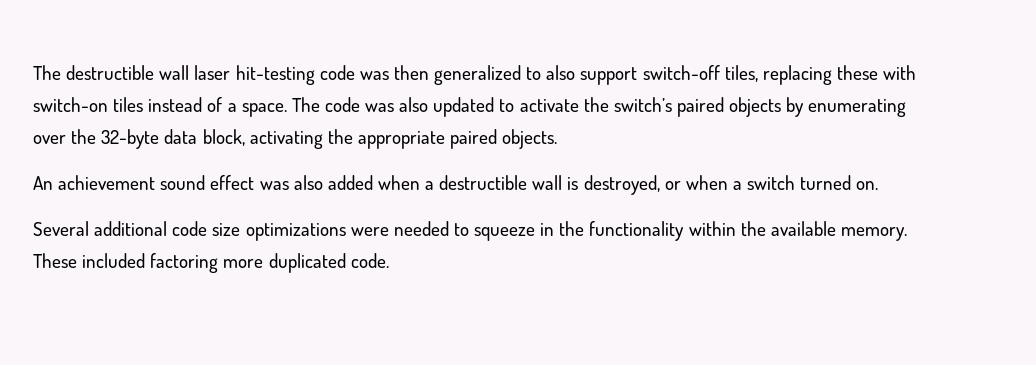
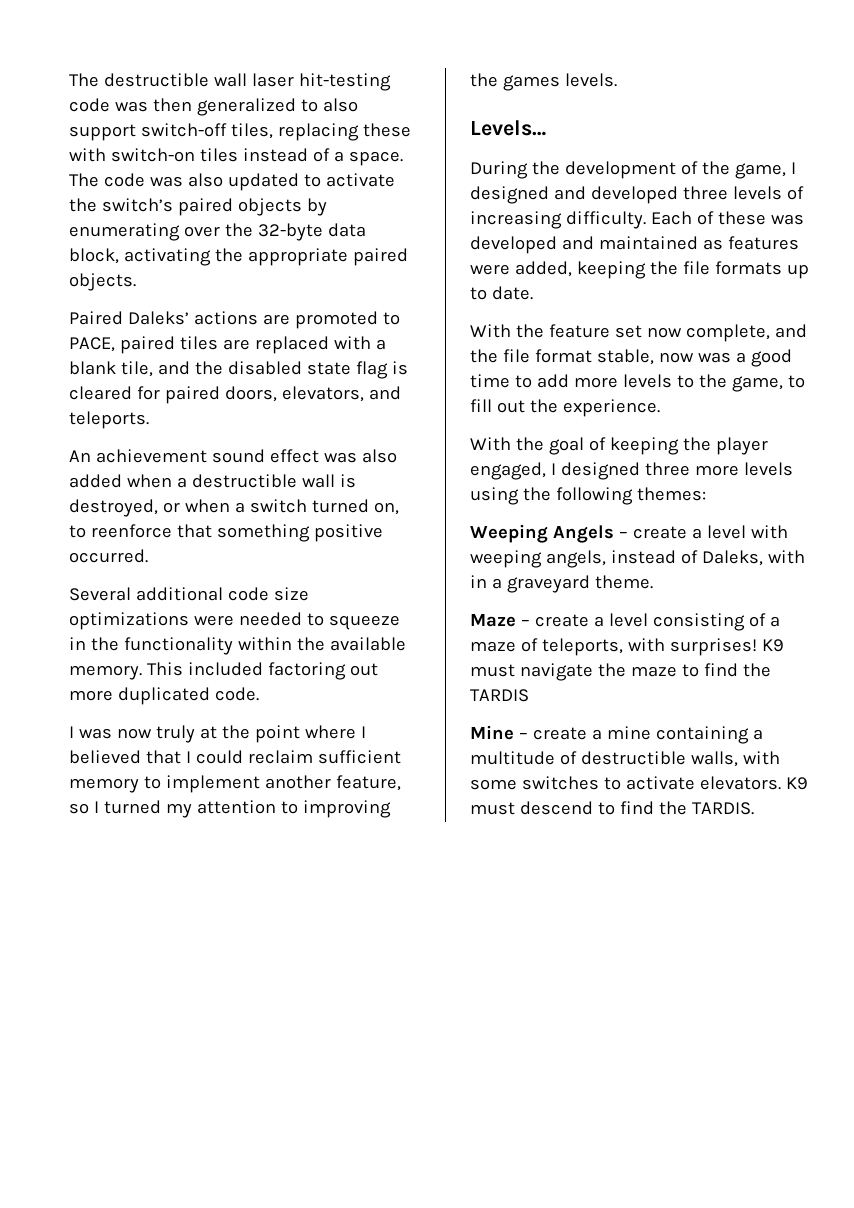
(558, 139) none -> [69,311,400,329] [69,336,386,354] [69,361,408,379] [69,386,401,404] [69,411,149,429] // Paired Daleks’ actions are promoted to PACE, paired tiles are replaced with a blank tile, and the disabled state flag is cleared for paired doors, elevators, and teleports.
[856,181,879,190] on. -> [373,502,399,515] [69,524,383,542] [69,549,148,563] on, to reenforce that something positive occurred.
[33,253,77,268] These -> [146,662,183,676] This
(219, 263) none -> [349,663,378,676] out
(389, 260) none -> [69,725,366,743] [69,750,401,764] [69,775,401,793] [69,800,391,818] [470,73,617,91] [470,120,546,136] [470,161,796,179] [470,186,804,204] [470,211,804,229] [470,236,799,254] [470,261,809,279] [470,286,533,300] [470,324,807,342] [470,349,792,367] [470,374,805,392] [470,399,660,417] [470,437,768,455] [470,462,793,480] [470,487,706,505] [470,524,788,543] [470,550,805,568] [470,575,653,593] [470,613,780,631] [470,638,784,656] [470,663,771,681] [470,689,529,702] [470,725,763,744] [470,751,780,767] [470,776,808,790] [470,801,754,815] // I was now truly at the point where I believed that I could reclaim sufficient memory to implement another feature, so I turned my attention to improving the games levels. // Levels… // During the development of the game, I designed and developed three levels of increasing difficulty. Each of these was developed and maintained as features were added, keeping the file formats up to date. // With the feature set now complete, and the file format stable, now was a good time to add more levels to the game, to fill out the experience. // With the goal of keeping the player engaged, I designed three more levels using the following themes: // Weeping Angels – create a level with weeping angels, instead of Daleks, with in a graveyard theme. // Maze – create a level consisting of a maze of teleports, with surprises! K9 must navigate the maze to find the TARDIS // Mine – create a mine containing a multitude of destructible walls, with some switches to activate elevators. K9 must descend to find the TARDIS.

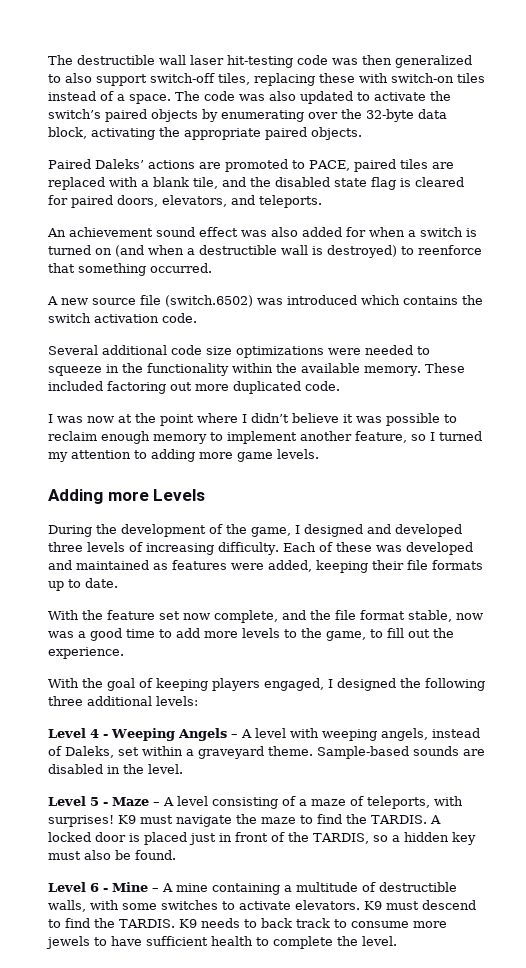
(122, 481) none -> [346,227,477,237] [48,245,144,257] for when a switch is turned on (and
[69,499,399,517] destroyed, or when a switch turned on, -> [327,245,397,258] destroyed)
[313,524,383,542] positive -> (146, 269) none
(148, 556) none -> [47,295,483,307] [48,313,197,323] // A new source file (switch.6502) was introduced which contains the switch activation code.
[146,662,183,676] This -> [424,363,465,373] These
[155,725,195,743] truly -> (114, 419) none
[69,750,401,764] believed that I could reclaim sufficient -> [251,413,457,426] [48,431,150,444] didn’t believe it was possible to reclaim enough
[302,800,391,818] [470,73,617,91] [470,120,546,136] improving the games levels. // Levels… -> [151,449,319,462] [48,489,206,504] adding more game levels. // Adding more Levels
[649,261,678,275] the -> [372,560,404,570] their
[682,437,768,455] the player -> [212,678,260,691] players
[644,462,793,476] [470,487,706,505] three more levels using the following themes: // -> [400,678,485,691] [48,696,198,706] [48,728,108,738] the following three additional levels: // Level 4 -
[632,526,702,539] create a -> [240,729,252,738] A
[767,550,805,564] [470,575,487,588] with in -> [118,746,183,756] set within
[470,614,604,627] // Maze – create a -> [317,746,485,759] [48,764,183,774] [48,796,174,806] Sample-based sounds are disabled in the level. // Level 5 - Maze – A
[470,689,529,702] [470,725,602,740] TARDIS // Mine – create a -> [371,815,441,824] [48,832,476,845] [48,850,176,860] [48,882,173,892] TARDIS. A locked door is placed just in front of the TARDIS, so a hidden key must also be found. // Level 6 - Mine – A
(754, 808) none -> [179,918,447,928] [46,936,397,949] K9 needs to back track to consume more jewels to have sufficient health to complete the level.

